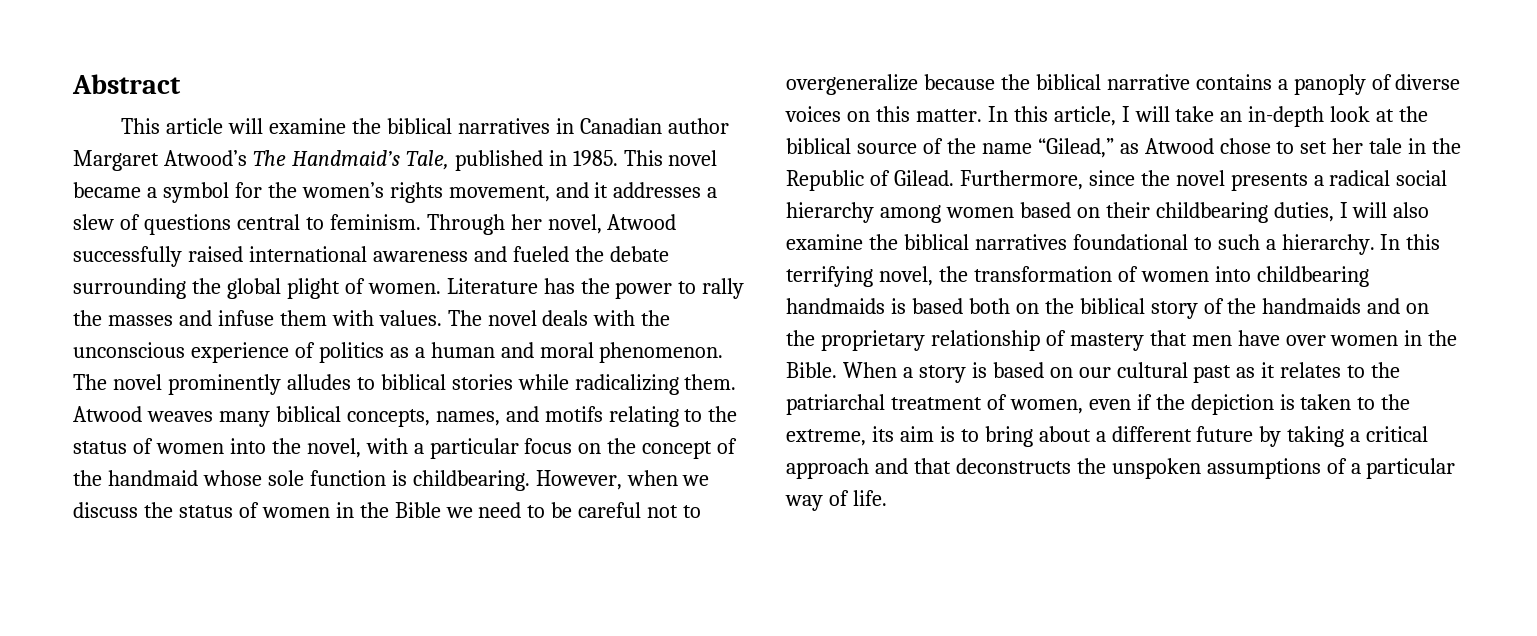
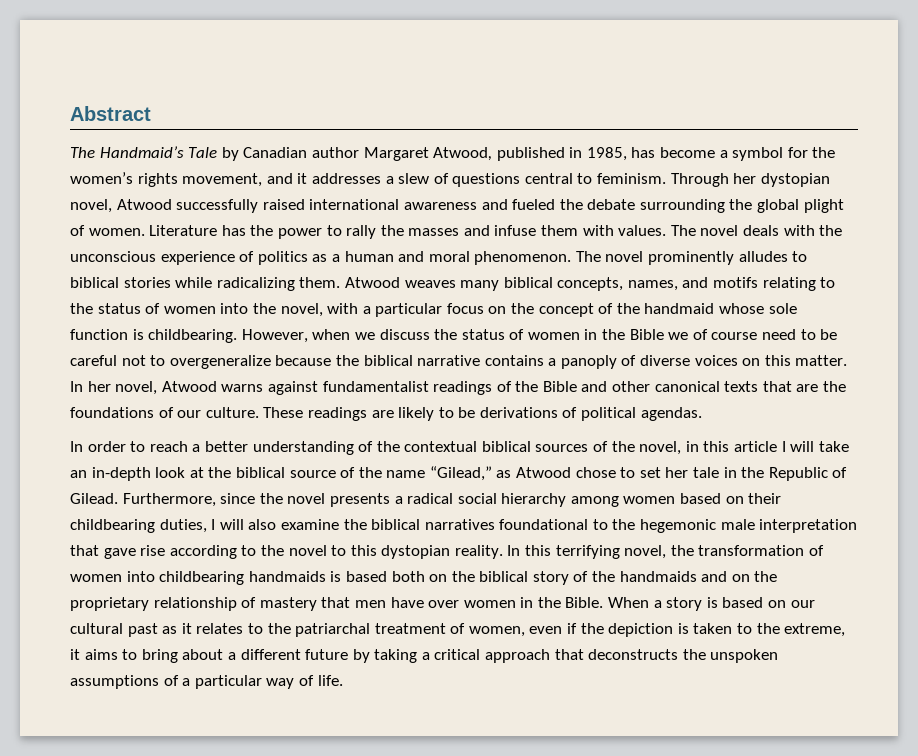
[121,118,729,134] [73,150,718,171] [73,182,141,198] This article will examine the biblical narratives in Canadian author Margaret Atwood’s The Handmaid’s Tale, published in 1985. This novel became -> [70,146,716,161] The Handmaid’s Tale by Canadian author Margaret Atwood, published in 1985, has become
(542, 222) none -> [760,173,830,187] dystopian
(473, 512) none -> [692,329,758,340] of course
[1013,106,1116,126] this article, -> [87,381,847,395] [70,407,702,421] [70,441,778,455] her novel, Atwood warns against fundamentalist readings of the Bible and other canonical texts that are the foundations of our culture. These readings are likely to be derivations of political agendas. // In order to reach a better understanding of the contextual biblical sources of the novel, in this article
[1217,234,1375,255] such a hierarchy. -> [612,519,858,533] [70,545,503,559] the hegemonic male interpretation that gave rise according to the novel to this dystopian reality.
[871,426,955,442] its aim is -> [70,649,118,660] it aims
[874,458,908,474] and -> (551, 656) none

